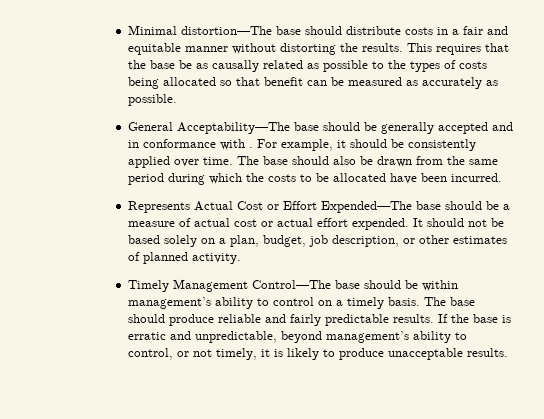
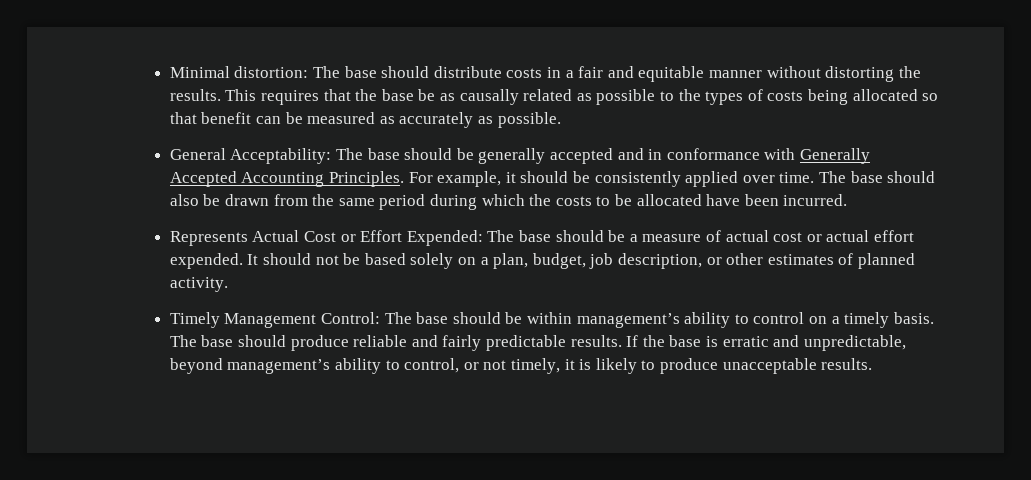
[180,26,272,35] distortion—The -> [234,66,341,78] distortion: The
[176,122,290,134] Acceptability—The -> [230,148,364,164] Acceptability: The
[248,147,253,148] . -> [799,148,870,164] [169,171,405,187] Generally Accepted Accounting Principles.
[320,201,412,213] Expended—The -> [406,230,515,246] Expended: The
[251,280,331,289] Control—The -> [321,312,412,324] Control: The

